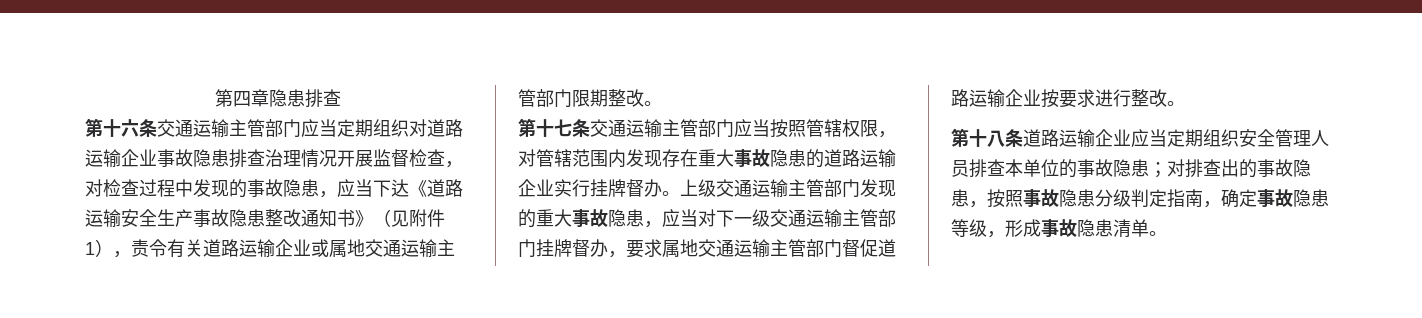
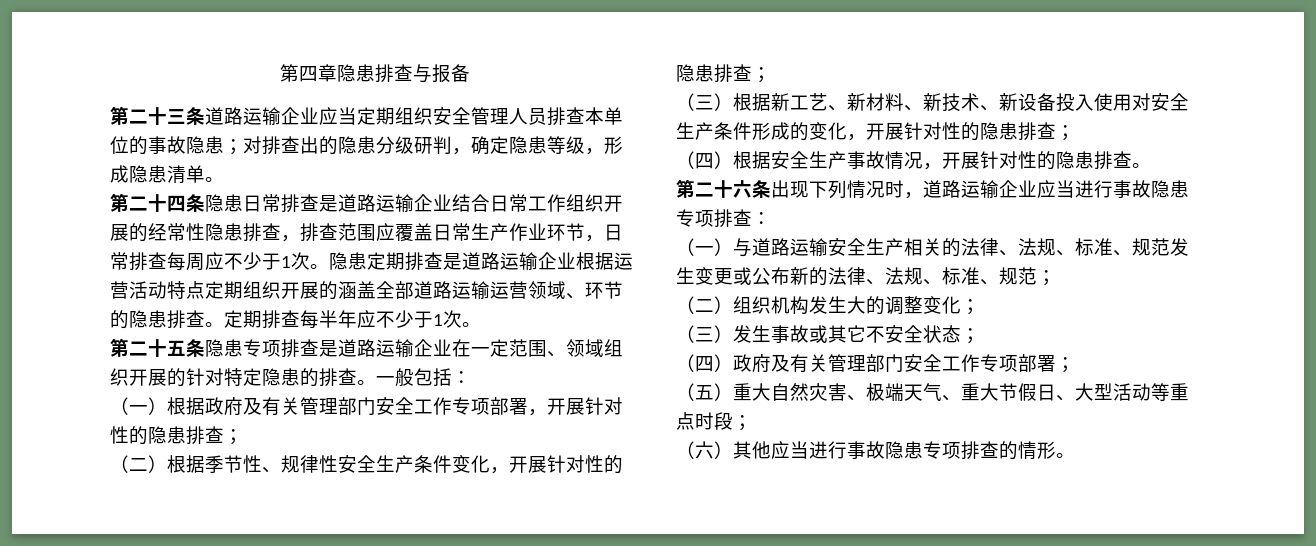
[85,118,463,138] [85,149,463,168] [85,179,463,198] [85,209,445,228] [85,239,455,258] [518,89,662,107] [518,118,896,138] [518,149,896,168] [518,179,896,198] [518,209,896,228] [518,239,896,258] [951,89,1185,108] [951,128,1005,147] // 第十六条交通运输主管部门应当定期组织对道路运输企业事故隐患排查治理情况开展监督检查，对检查过程中发现的事故隐患，应当下达《道路运输安全生产事故隐患整改通知书》（见附件1），责令有关道路运输企业或属地交通运输主管部门限期整改。 // 第十七条交通运输主管部门应当按照管辖权限，对管辖范围内发现存在重大事故隐患的道路运输企业实行挂牌督办。上级交通运输主管部门发现的重大事故隐患，应当对下一级交通运输主管部门挂牌督办，要求属地交通运输主管部门督促道路运输企业按要求进行整改。 // 第十八 -> [413,64,470,83] [110,106,186,125] 与报备 // 第二十三
[1257,159,1311,177] [951,189,1293,208] 事故隐患，按照事故隐患分级判定指南，确定事故 -> [338,136,509,155] 隐患分级研判，确定
[1041,219,1077,237] 事故 -> (129, 174) none
(1167, 233) none -> [110,193,623,213] [110,223,623,242] [110,252,633,271] [110,281,623,300] [110,310,481,329] [110,338,623,358] [110,368,471,387] [110,397,623,416] [110,426,243,445] [110,455,623,474] [676,64,771,83] [676,93,1189,112] [676,122,1075,141] [676,151,1151,170] [676,179,1189,199] [676,209,771,228] [676,238,1189,257] [676,267,1056,286] [676,296,980,315] [676,325,980,344] [676,354,1075,373] [676,383,1189,402] [676,412,752,431] [676,441,1075,460] // 第二十四条隐患日常排查是道路运输企业结合日常工作组织开展的经常性隐患排查，排查范围应覆盖日常生产作业环节，日常排查每周应不少于1次。隐患定期排查是道路运输企业根据运营活动特点定期组织开展的涵盖全部道路运输运营领域、环节的隐患排查。定期排查每半年应不少于1次。 // 第二十五条隐患专项排查是道路运输企业在一定范围、领域组织开展的针对特定隐患的排查。一般包括： // （一）根据政府及有关管理部门安全工作专项部署，开展针对性的隐患排查； // （二）根据季节性、规律性安全生产条件变化，开展针对性的隐患排查； // （三）根据新工艺、新材料、新技术、新设备投入使用对安全生产条件形成的变化，开展针对性的隐患排查； // （四）根据安全生产事故情况，开展针对性的隐患排查。 // 第二十六条出现下列情况时，道路运输企业应当进行事故隐患专项排查： // （一）与道路运输安全生产相关的法律、法规、标准、规范发生变更或公布新的法律、法规、标准、规范； // （二）组织机构发生大的调整变化； // （三）发生事故或其它不安全状态； // （四）政府及有关管理部门安全工作专项部署； // （五）重大自然灾害、极端天气、重大节假日、大型活动等重点时段； // （六）其他应当进行事故隐患专项排查的情形。

